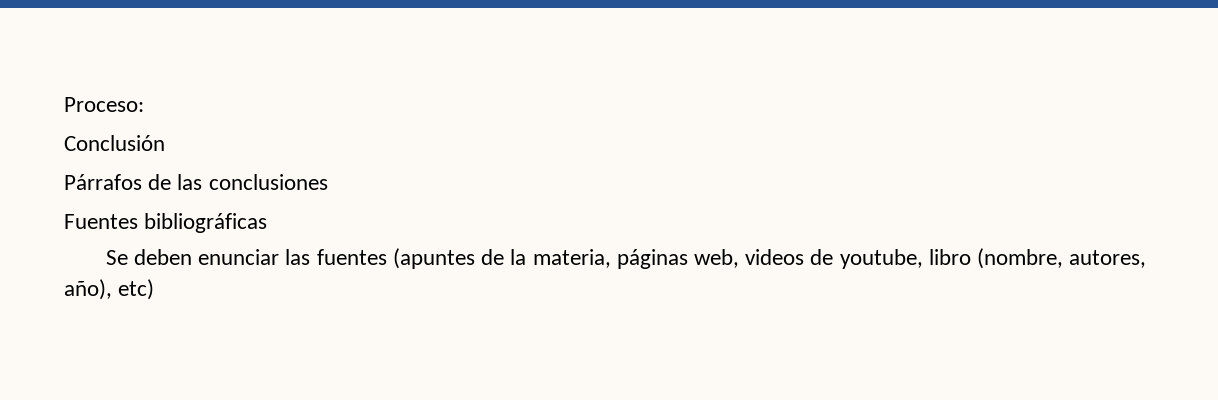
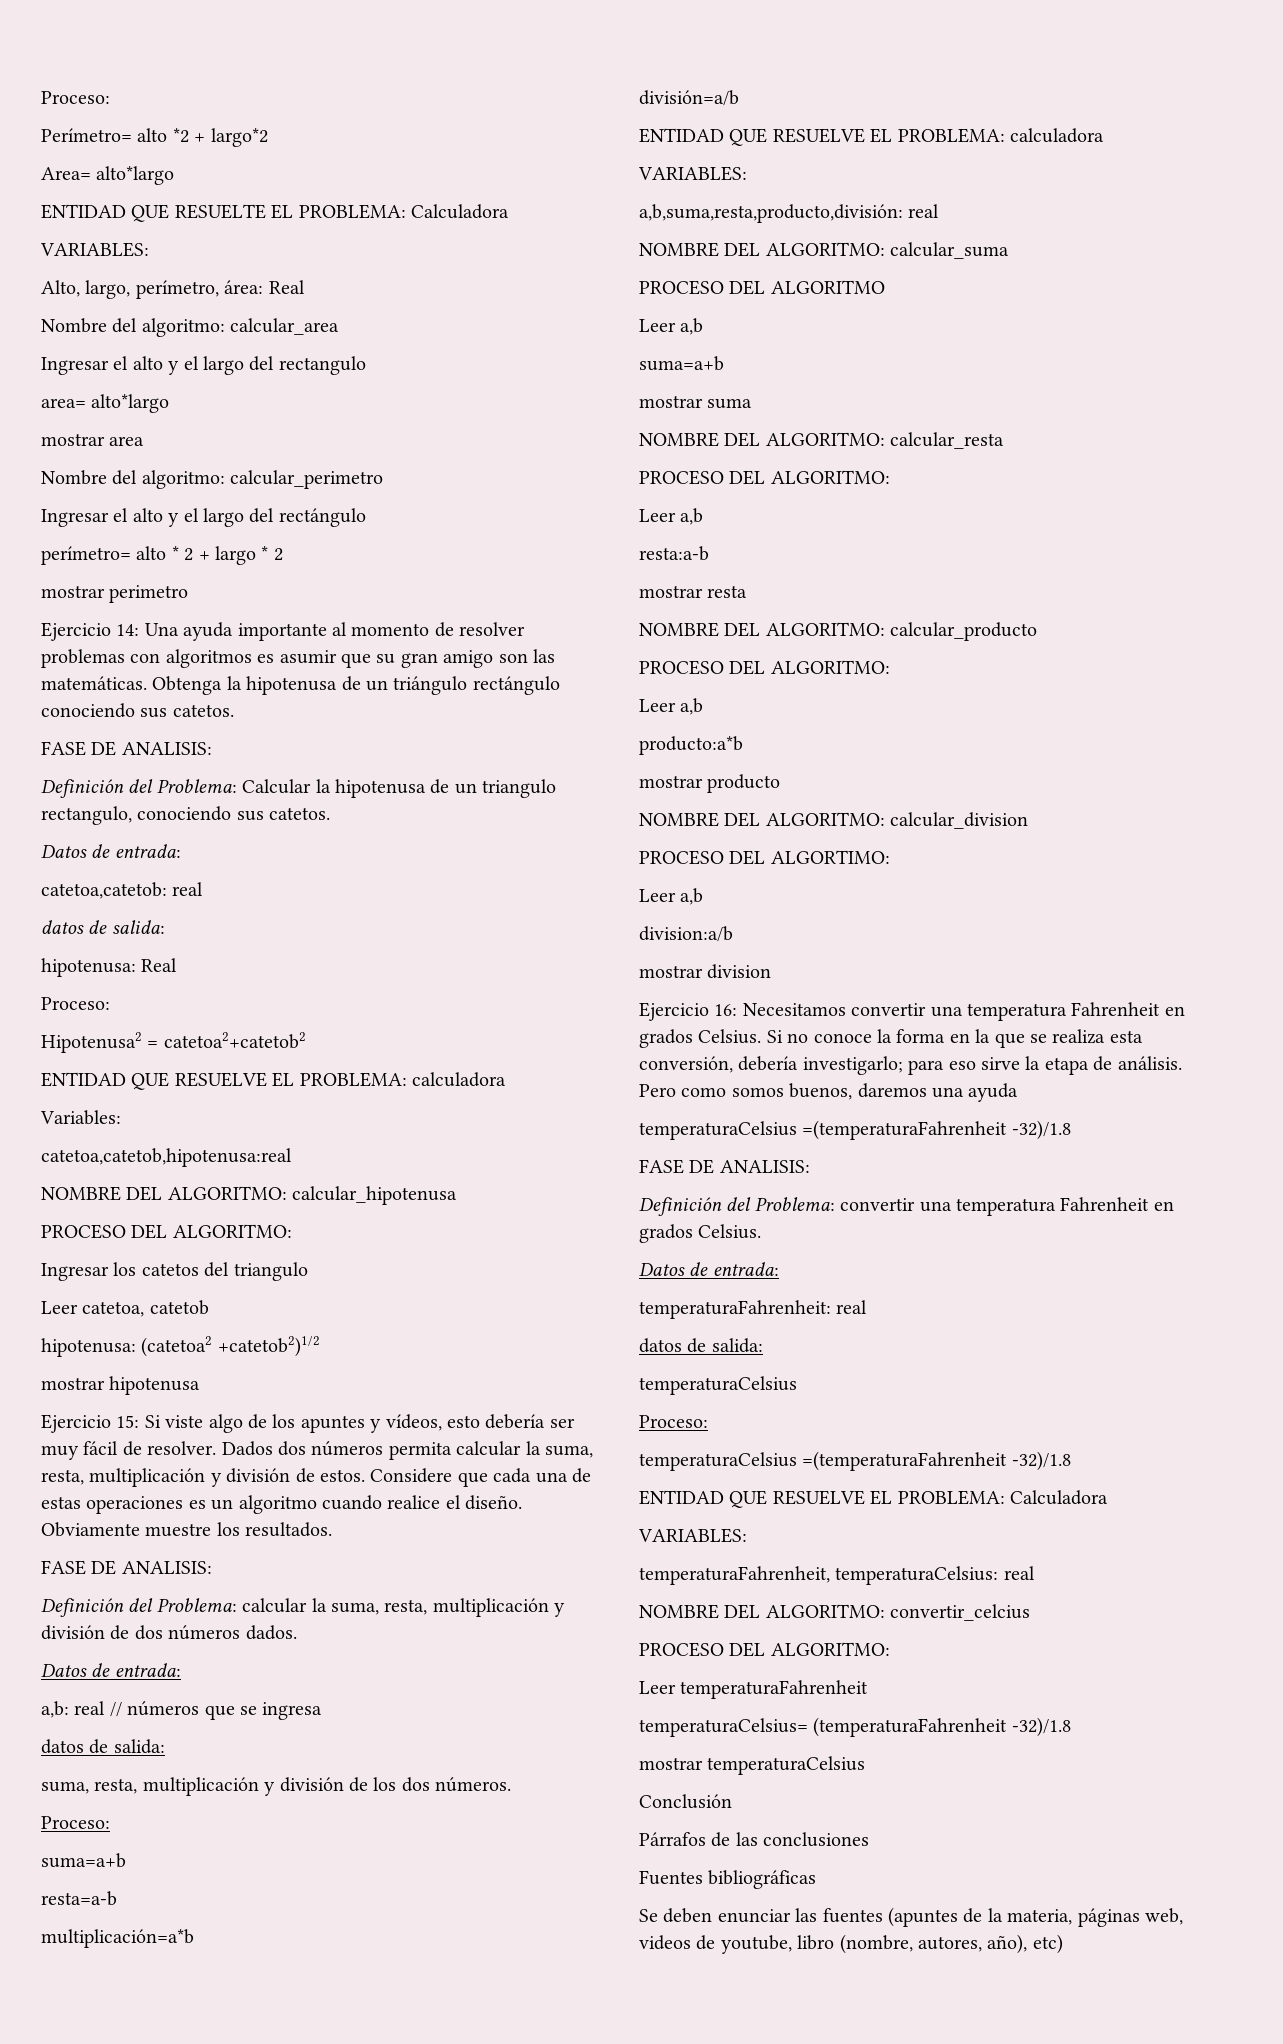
[64,97,144,112] Proceso: -> [41,91,110,104] [41,128,268,147] [41,166,175,185] [41,204,509,222] [40,242,149,257] [41,280,305,299] [41,318,340,337] [41,356,366,375] [41,394,170,413] [41,433,145,446] [41,470,384,489] [41,508,366,527] [41,546,283,565] [41,585,189,603] [41,622,526,641] [41,649,555,668] [41,676,560,695] [41,703,234,718] [41,741,212,756] [41,779,557,798] [41,806,331,825] [41,844,181,858] [41,882,204,899] [41,920,165,934] [41,958,178,977] [41,997,110,1010] [41,1032,306,1053] [41,1072,506,1090] [40,1110,121,1125] [41,1148,292,1167] [41,1186,458,1205] [41,1224,292,1239] [41,1262,308,1281] [41,1300,209,1317] [41,1336,320,1357] [41,1376,201,1395] [41,1414,575,1433] [41,1441,593,1460] [41,1468,591,1487] [41,1495,523,1514] [41,1522,333,1537] [41,1560,212,1575] [41,1598,566,1617] [41,1625,297,1640] [41,1663,181,1677] [41,1701,323,1720] [41,1739,165,1754] [41,1777,512,1796] [41,1816,110,1829] [41,1853,126,1868] [41,1891,117,1906] [41,1929,194,1948] [639,90,739,106] [639,128,1104,146] [638,166,747,181] [639,204,940,223] [639,242,1010,259] [639,280,885,295] [639,318,704,335] [639,356,724,371] [639,395,753,409] [639,432,1005,449] [639,470,890,485] [639,508,704,525] [639,546,709,561] [639,585,748,598] [639,622,1038,641] [639,660,890,675] [639,698,704,715] [639,736,743,755] [639,774,781,793] [639,812,1029,829] [639,850,890,865] [639,888,704,905] [639,926,733,942] [639,964,772,979] [639,1002,1185,1021] [639,1029,1143,1048] [639,1056,1182,1075] [639,1083,1019,1102] [639,1120,1071,1140] [639,1159,810,1174] [639,1197,1174,1216] [639,1224,762,1243] [639,1262,779,1276] [639,1300,868,1319] [639,1338,763,1353] [639,1376,797,1395] [639,1415,708,1428] [639,1451,1071,1471] [639,1490,1108,1508] [638,1528,747,1543] [639,1566,1035,1585] [639,1604,1031,1621] [639,1642,890,1657] [639,1680,869,1699] [639,1717,1071,1737] [639,1756,866,1775] Proceso: // Perímetro= alto *2 + largo*2 // Area= alto*largo // ENTIDAD QUE RESUELTE EL PROBLEMA: Calculadora // VARIABLES: // Alto, largo, perímetro, área: Real // Nombre del algoritmo: calcular_area // Ingresar el alto y el largo del rectangulo // area= alto*largo // mostrar area // Nombre del algoritmo: calcular_perimetro // Ingresar el alto y el largo del rectángulo // perímetro= alto * 2 + largo * 2 // mostrar perimetro // Ejercicio 14: Una ayuda importante al momento de resolver problemas con algoritmos es asumir que su gran amigo son las matemáticas. Obtenga la hipotenusa de un triángulo rectángulo conociendo sus catetos. // FASE DE ANALISIS: // Definición del Problema: Calcular la hipotenusa de un triangulo rectangulo, conociendo sus catetos. // Datos de entrada: // catetoa,catetob: real // datos de salida: // hipotenusa: Real // Proceso: // Hipotenusa2 = catetoa2+catetob2 // ENTIDAD QUE RESUELVE EL PROBLEMA: calculadora // Variables: // catetoa,catetob,hipotenusa:real // NOMBRE DEL ALGORITMO: calcular_hipotenusa // PROCESO DEL ALGORITMO: // Ingresar los catetos del triangulo // Leer catetoa, catetob // hipotenusa: (catetoa2 +catetob2)1/2 // mostrar hipotenusa // Ejercicio 15: Si viste algo de los apuntes y vídeos, esto debería ser muy fácil de resolver. Dados dos números permita calcular la suma, resta, multiplicación y división de estos. Considere que cada una de estas operaciones es un algoritmo cuando realice el diseño. Obviamente muestre los resultados. // FASE DE ANALISIS: // Definición del Problema: calcular la suma, resta, multiplicación y división de dos números dados. // Datos de entrada: // a,b: real // números que se ingresa // datos de salida: // suma, resta, multiplicación y división de los dos números. // Proceso: // suma=a+b // resta=a-b // multiplicación=a*b // división=a/b // ENTIDAD QUE RESUELVE EL PROBLEMA: calculadora // VARIABLES: // a,b,suma,resta,producto,división: real // NOMBRE DEL ALGORITMO: calcular_suma // PROCESO DEL ALGORITMO // Leer a,b // suma=a+b // mostrar suma // NOMBRE DEL ALGORITMO: calcular_resta // PROCESO DEL ALGORITMO: // Leer a,b // resta:a-b // mostrar resta // NOMBRE DEL ALGORITMO: calcular_producto // PROCESO DEL ALGORITMO: // Leer a,b // producto:a*b // mostrar producto // NOMBRE DEL ALGORITMO: calcular_division // PROCESO DEL ALGORTIMO: // Leer a,b // division:a/b // mostrar division // Ejercicio 16: Necesitamos convertir una temperatura Fahrenheit en grados Celsius. Si no conoce la forma en la que se realiza esta conversión, debería investigarlo; para eso sirve la etapa de análisis. Pero como somos buenos, daremos una ayuda // temperaturaCelsius =(temperaturaFahrenheit -32)/1.8 // FASE DE ANALISIS: // Definición del Problema: convertir una temperatura Fahrenheit en grados Celsius. // Datos de entrada: // temperaturaFahrenheit: real // datos de salida: // temperaturaCelsius // Proceso: // temperaturaCelsius =(temperaturaFahrenheit -32)/1.8 // ENTIDAD QUE RESUELVE EL PROBLEMA: Calculadora // VARIABLES: // temperaturaFahrenheit, temperaturaCelsius: real // NOMBRE DEL ALGORITMO: convertir_celcius // PROCESO DEL ALGORITMO: // Leer temperaturaFahrenheit // temperaturaCelsius= (temperaturaFahrenheit -32)/1.8 // mostrar temperaturaCelsius

